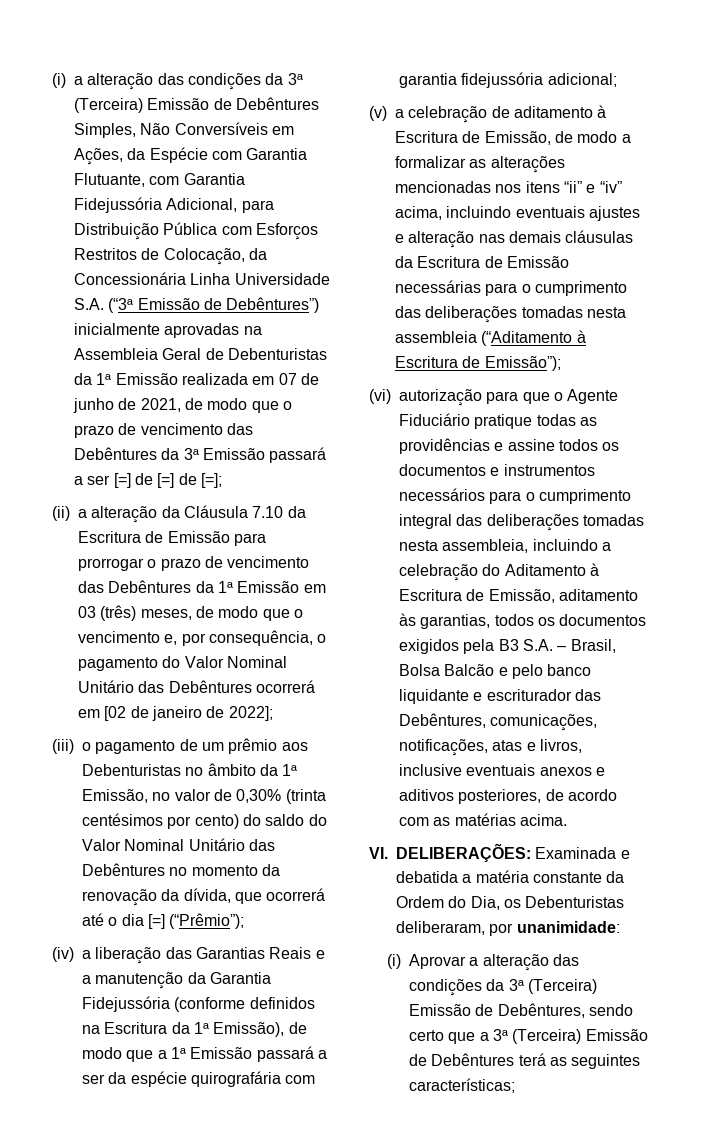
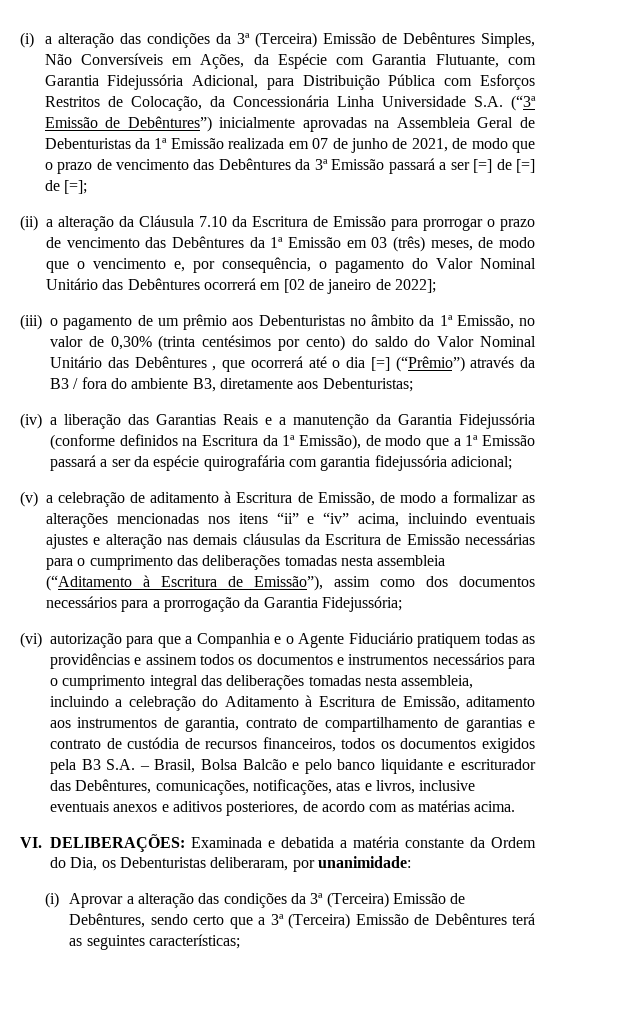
[169,864,280,876] [82,888,231,906] no momento da renovação da dívida, -> [212,366,217,371] ,
[169,913,245,929] (“Prêmio”); -> [395,356,535,372] [50,377,413,392] (“Prêmio”) através da B3 / fora do ambiente B3, diretamente aos Debenturistas;
[484,356,561,371] Emissão”); -> [254,575,535,591] [46,596,402,612] Emissão”), assim como dos documentos necessários para a prorrogação da Garantia Fidejussória;
(550, 398) none -> [185,633,282,648] a Companhia e
[474,414,533,429] pratique -> [417,633,482,648] pratiquem
[507,439,555,451] assine -> [145,654,197,665] assinem
[399,613,491,629] às garantias, -> [50,717,536,732] [50,737,336,752] aos instrumentos de garantia, contrato de compartilhamento de garantias e contrato de custódia de recursos financeiros,

